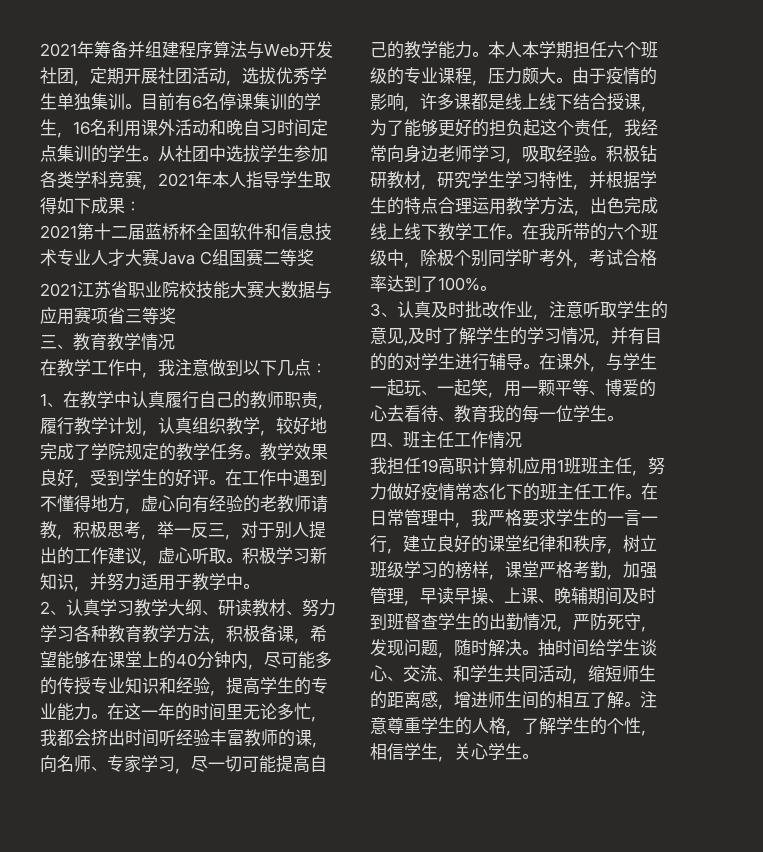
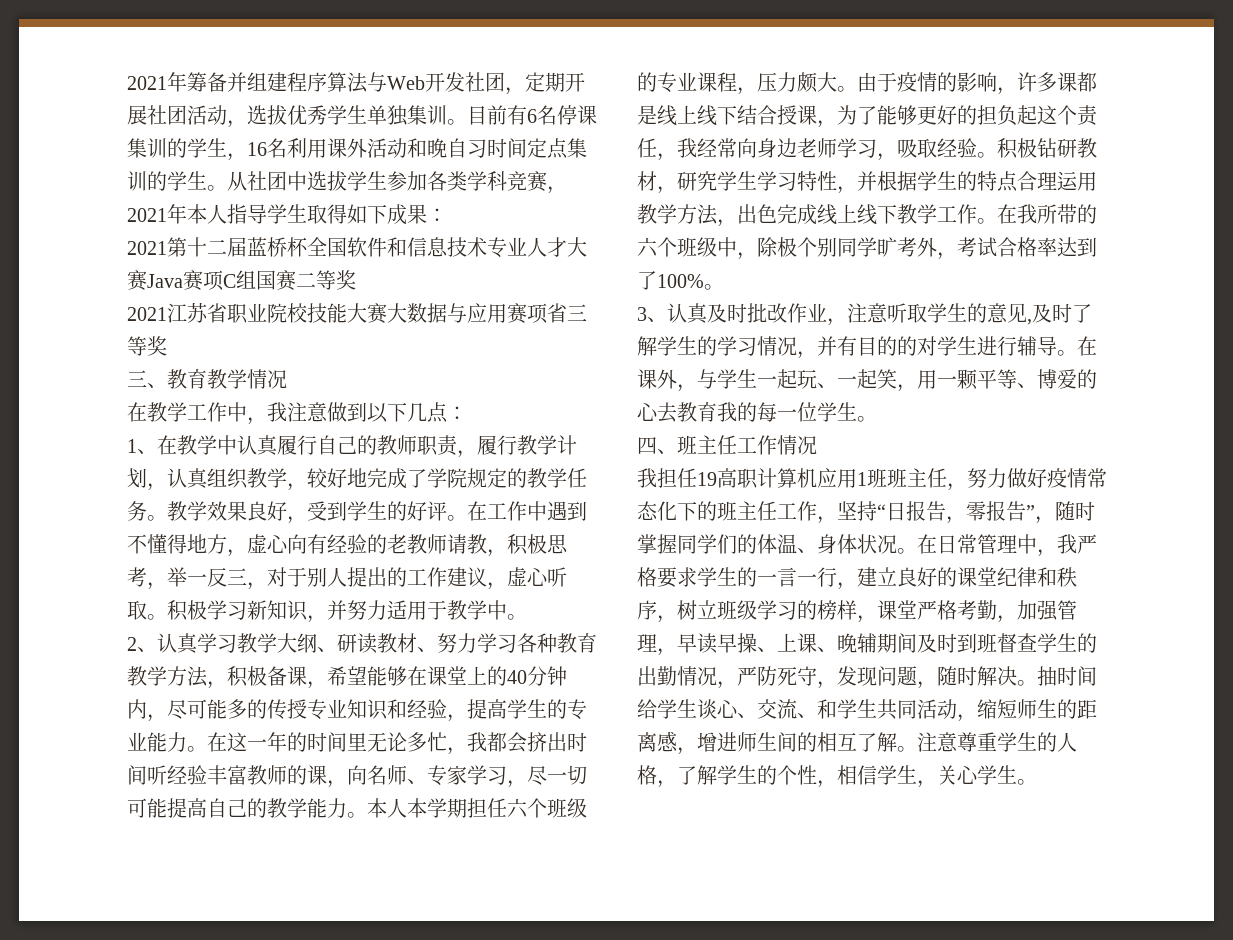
(195, 258) none -> [183,270,224,291] 赛项
[404,405,454,423] 看待、 -> (677, 412) none
(625, 491) none -> [817,501,1095,524] [637,534,897,554] ，坚持“日报告，零报告”，随时掌握同学们的体温、身体状况

